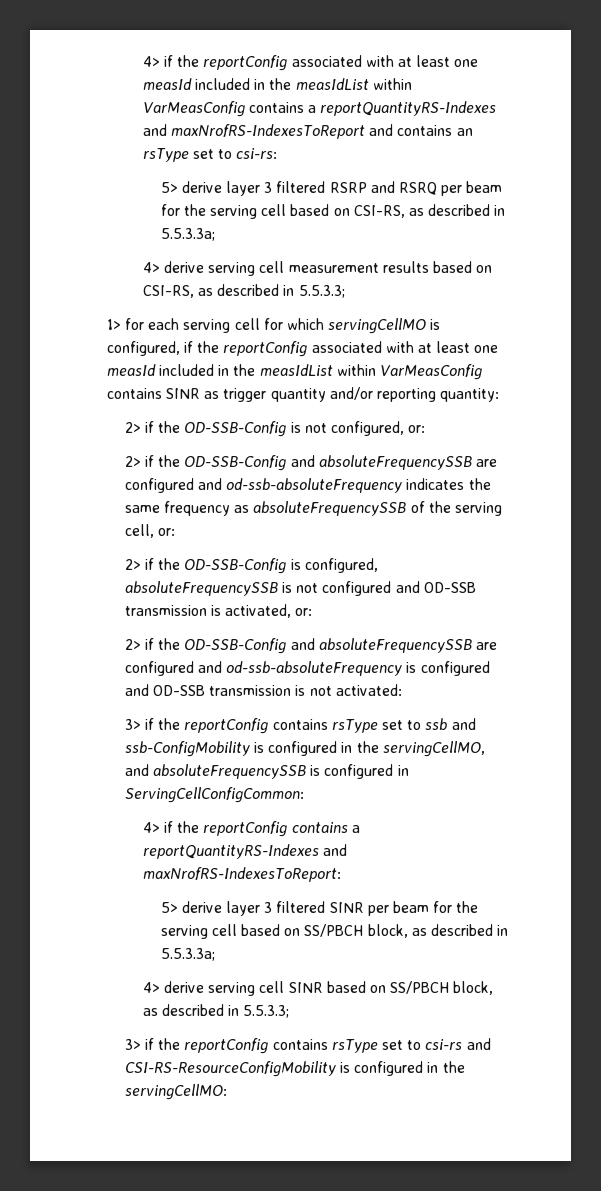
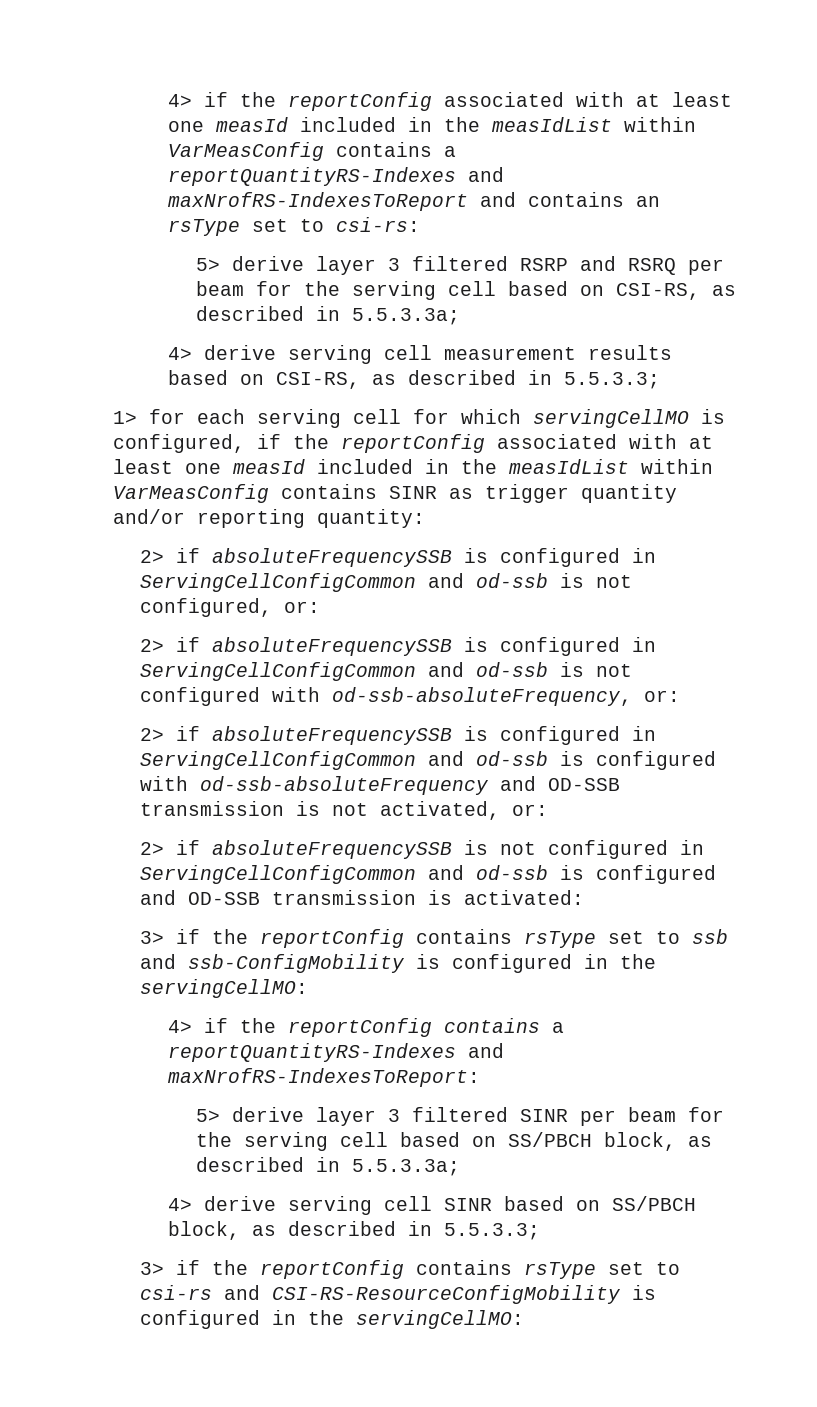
[158,421,287,437] the OD-SSB-Config -> [212,548,657,567] [140,573,549,592] absoluteFrequencySSB is configured in ServingCellConfigCommon and od-ssb
[158,455,497,471] [124,478,491,493] [124,501,502,516] [124,524,176,538] [124,558,378,574] [124,581,476,596] [124,605,222,616] the OD-SSB-Config and absoluteFrequencySSB are configured and od-ssb-absoluteFrequency indicates the same frequency as absoluteFrequencySSB of the serving cell, or: // 2> if the OD-SSB-Config is configured, absoluteFrequencySSB is not configured and OD-SSB transmission is -> [212,637,657,656] [140,662,633,681] [140,687,681,706] [140,726,657,745] [140,751,717,770] [140,776,621,795] [140,801,369,816] absoluteFrequencySSB is configured in ServingCellConfigCommon and od-ssb is not configured with od-ssb-absoluteFrequency, or: // 2> if absoluteFrequencySSB is configured in ServingCellConfigCommon and od-ssb is configured with od-ssb-absoluteFrequency and OD-SSB transmission is not
[158,638,497,654] [124,661,403,676] the OD-SSB-Config and absoluteFrequencySSB are configured and od-ssb-absoluteFrequency -> [212,840,705,859] [140,865,549,884] absoluteFrequencySSB is not configured in ServingCellConfigCommon and od-ssb
[309,686,332,696] not -> (453, 897) none
[382,741,485,757] [124,764,409,779] [124,787,304,803] servingCellMO, and absoluteFrequencySSB is configured in ServingCellConfigCommon: -> [140,979,309,998] servingCellMO:

